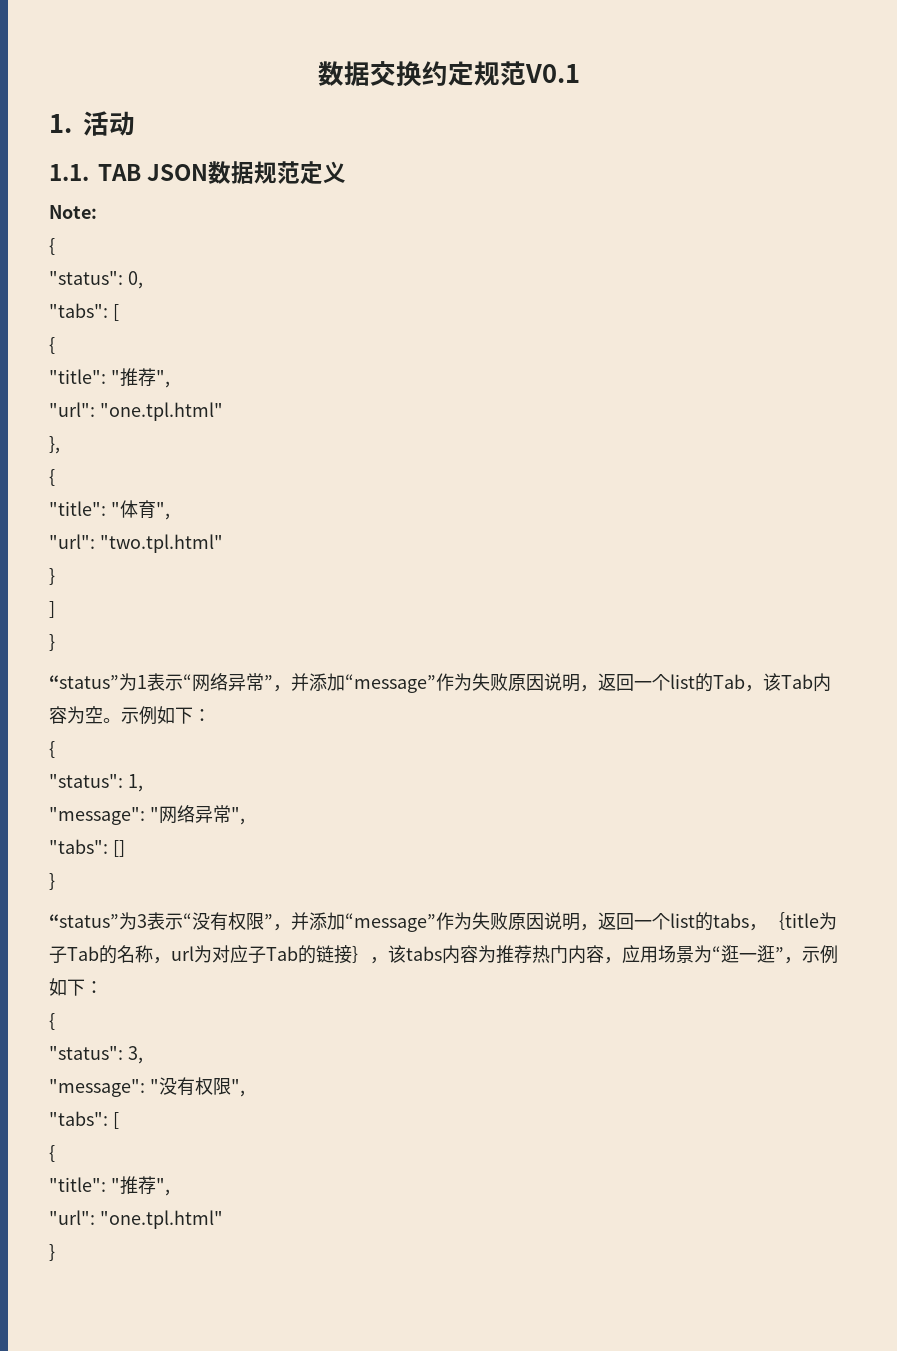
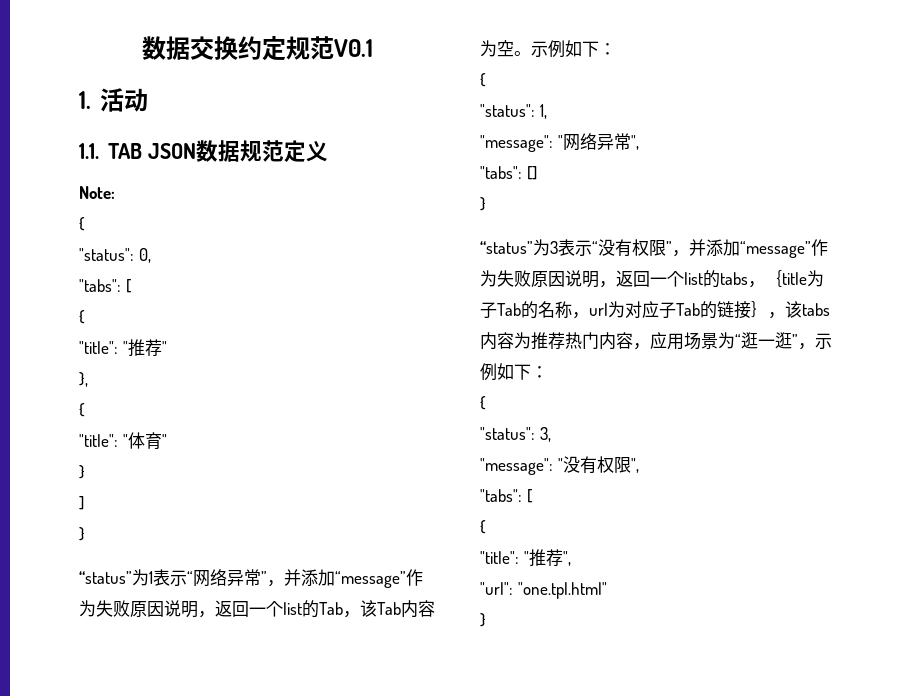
[155,370,170,388] [49,402,223,421] ", // "url": "one.tpl.html" -> [161,341,167,354] "
[155,502,170,520] [49,534,223,553] ", // "url": "two.tpl.html" -> [161,434,167,447] "

